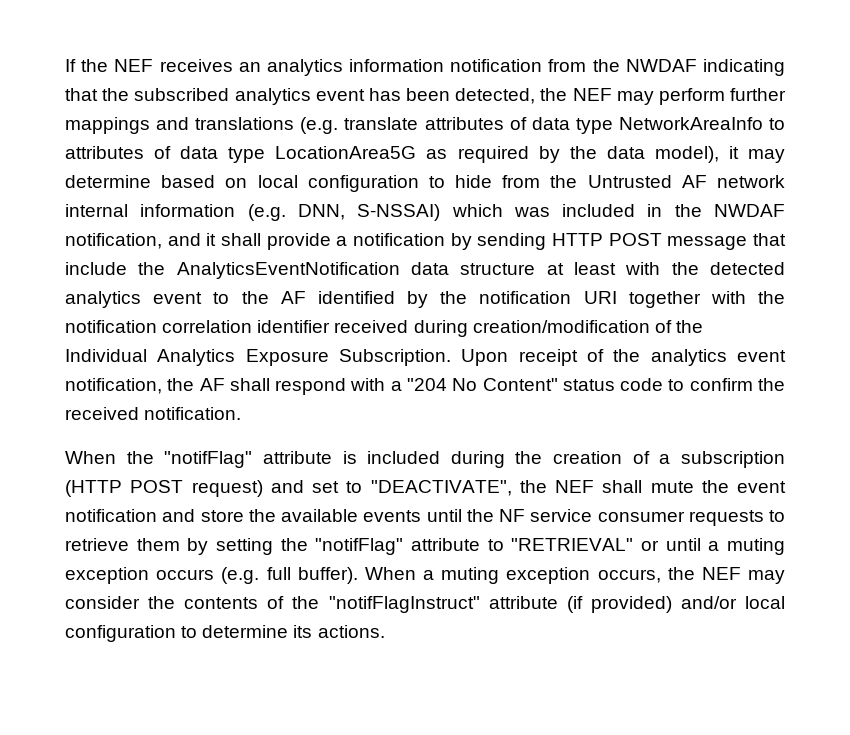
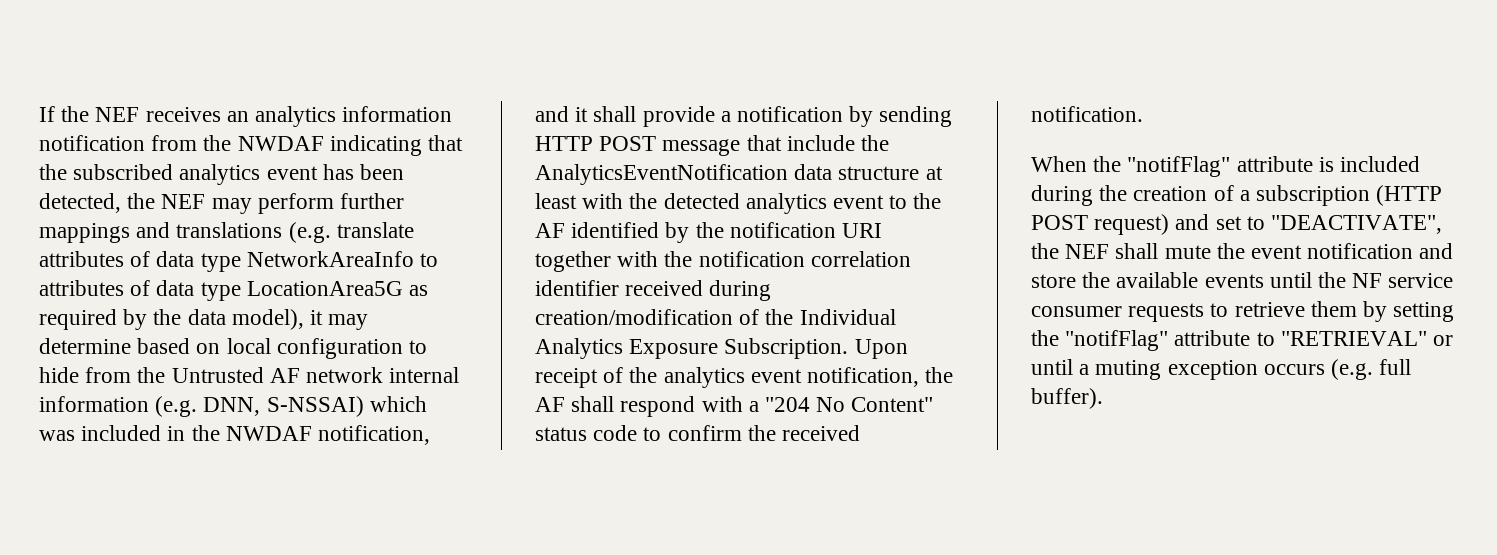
[364,567,785,584] [65,596,786,613] [65,625,385,642] When a muting exception occurs, the NEF may consider the contents of the "notifFlagInstruct" attribute (if provided) and/or local configuration to determine its actions. -> (1103, 398) none

